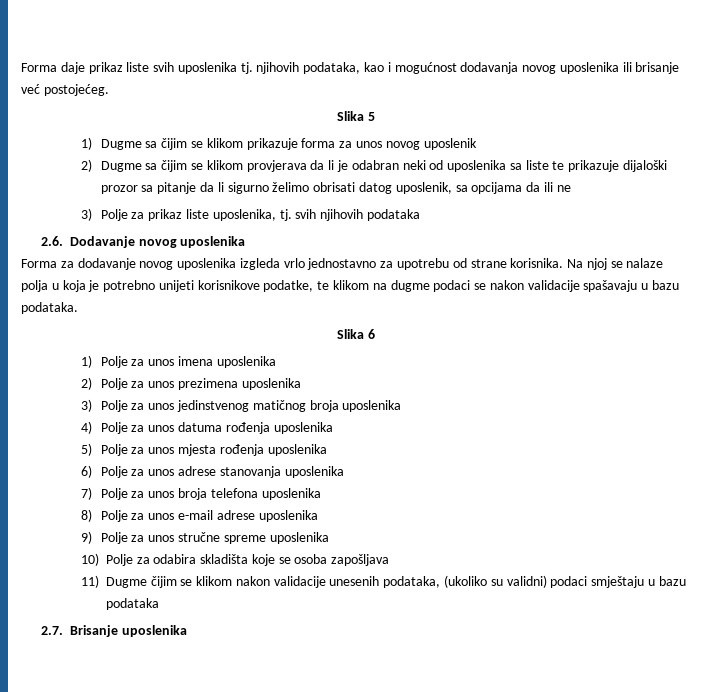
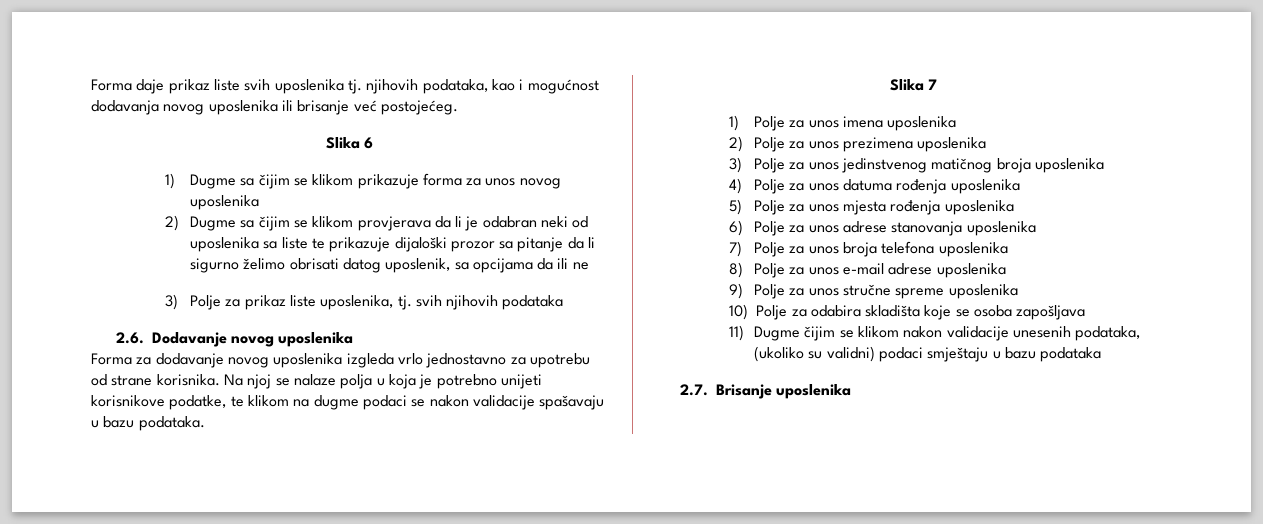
[367,112,375,121] 5 -> [364,137,374,149] 6
[423,138,477,150] uposlenik -> [189,195,259,210] uposlenika
[367,329,375,339] 6 -> [928,79,938,90] 7

